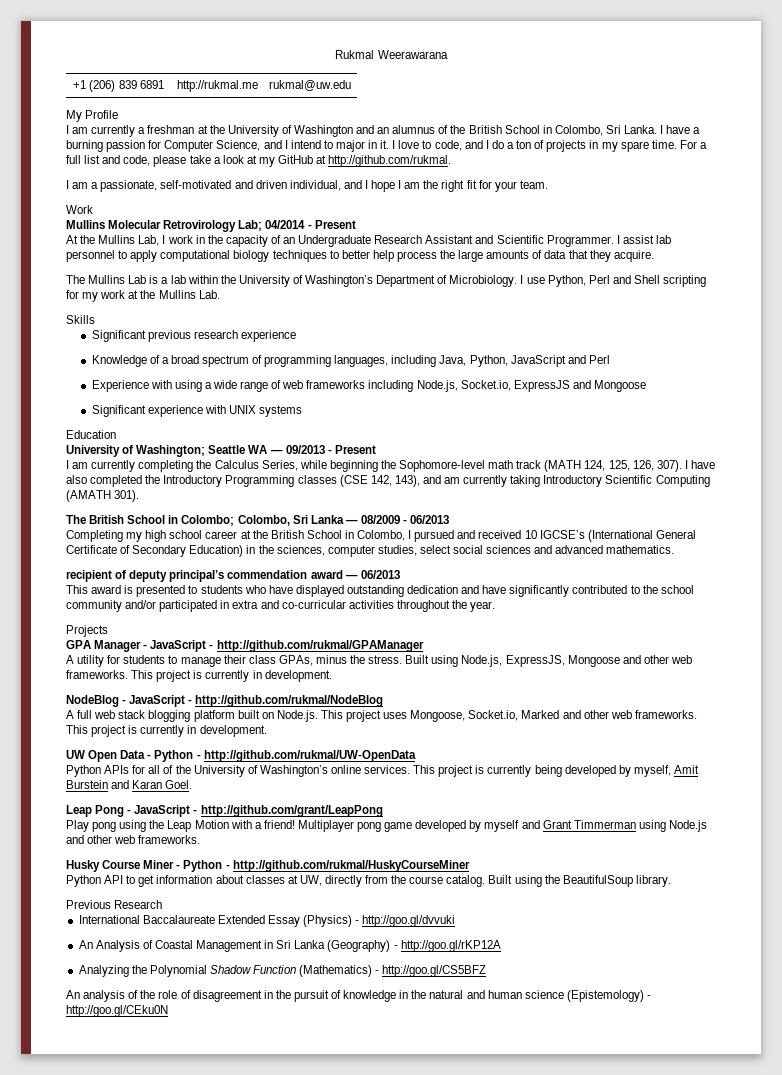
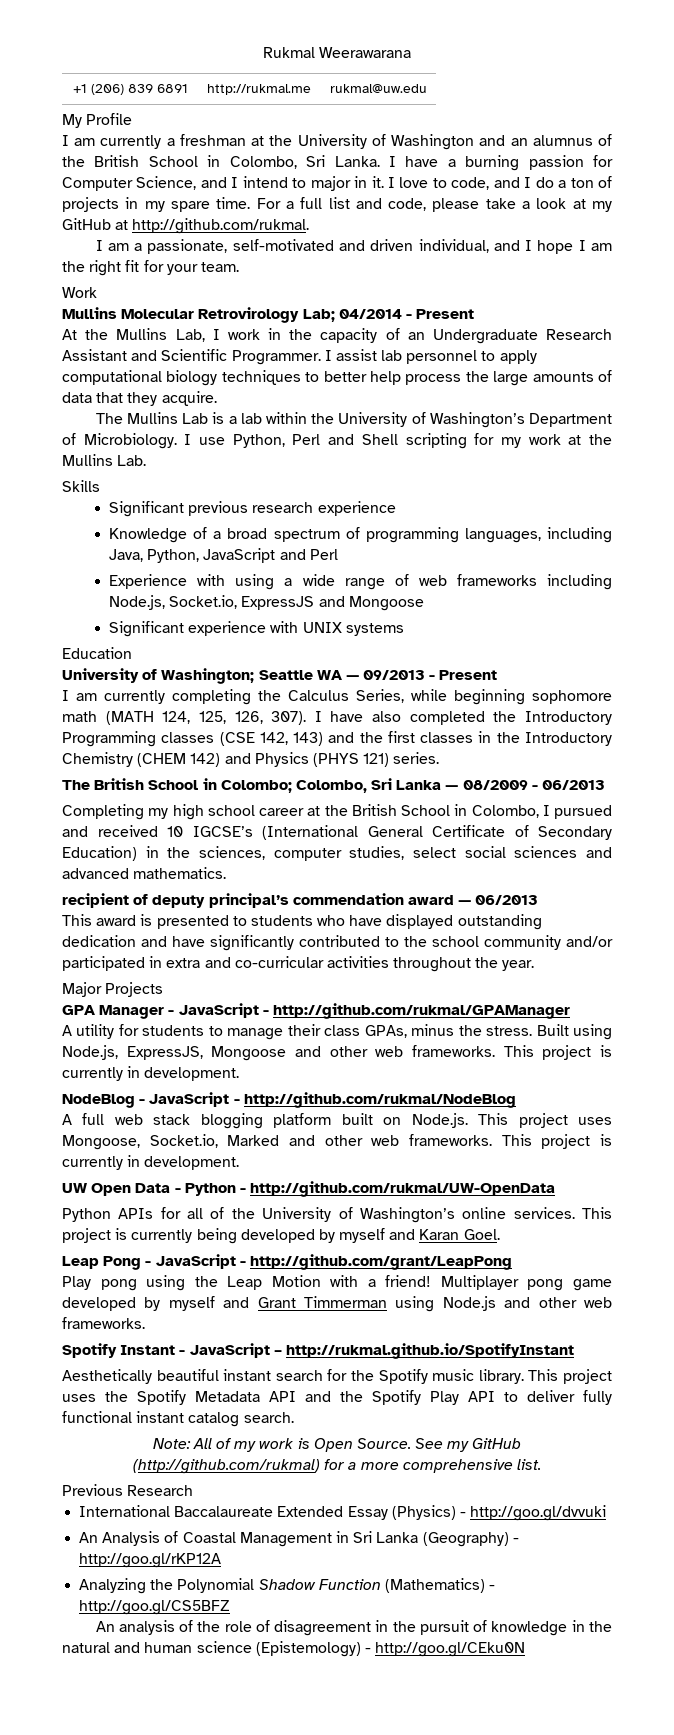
[380,460,542,472] the Sophomore-level math track -> [532,690,612,704] [62,711,97,722] sophomore math
[394,475,710,487] [66,490,140,502] 143), and am currently taking Introductory Scientific Computing (AMATH 301). -> [293,731,612,746] [62,752,440,767] 143) and the first classes in the Introductory Chemistry (CHEM 142) and Physics (PHYS 121) series.
(496, 606) none -> [62,982,102,997] Major
[633,765,699,777] [66,780,108,789] myself, Amit Burstein -> [339,1228,386,1243] myself
[66,860,470,872] [66,875,671,887] Husky Course Miner - Python - http://github.com/rukmal/HuskyCourseMiner // Python API to get information about classes at UW, directly from the course catalog. Built using the BeautifulSoup library. -> [62,1343,574,1359] [62,1369,613,1384] [62,1390,612,1405] [62,1411,294,1427] [152,1438,522,1452] [133,1459,541,1474] Spotify Instant - JavaScript – http://rukmal.github.io/SpotifyInstant // Aesthetically beautiful instant search for the Spotify music library. This project uses the Spotify Metadata API and the Spotify Play API to deliver fully functional instant catalog search. // Note: All of my work is Open Source. See my GitHub (http://github.com/rukmal) for a more comprehensive list.

